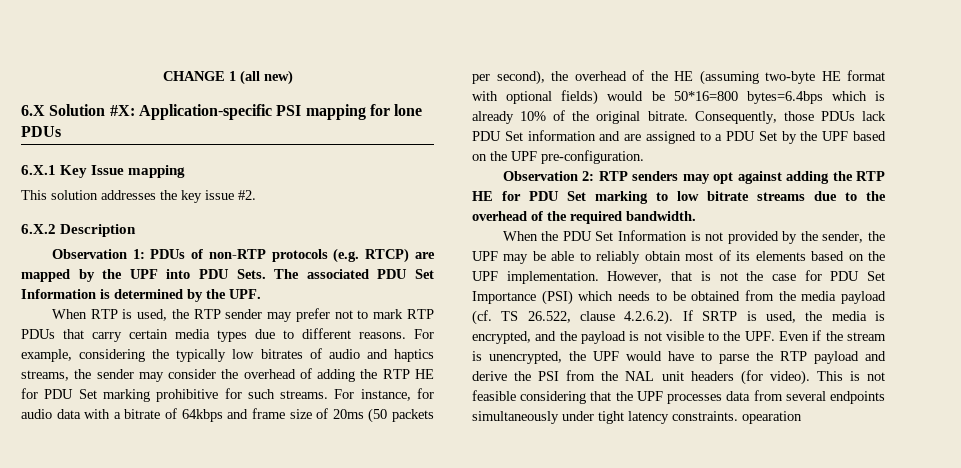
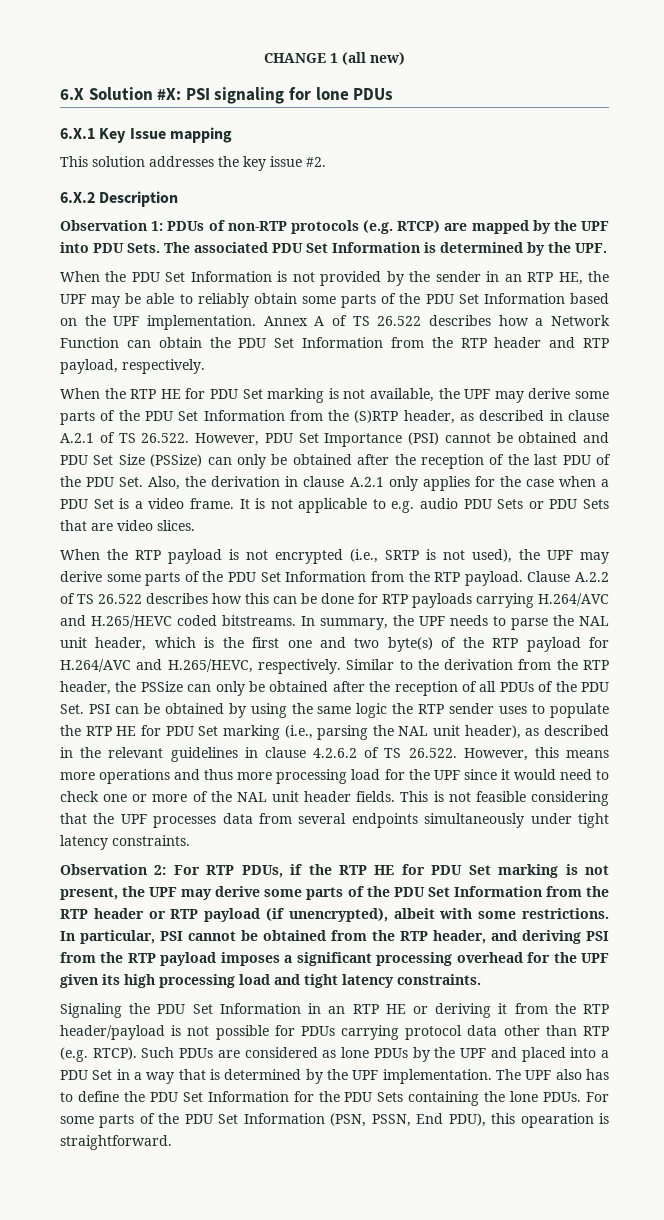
[138,104,366,120] Application-specific PSI mapping -> [185,87,285,104] PSI signaling
[51,308,434,322] [21,328,434,342] [21,348,434,362] [21,368,434,382] [21,388,435,402] [21,408,435,423] [472,70,885,85] [472,90,885,105] [472,110,886,124] [472,130,886,144] [472,150,644,164] [502,171,885,184] [472,191,886,204] [472,211,696,224] // When RTP is used, the RTP sender may prefer not to mark RTP PDUs that carry certain media types due to different reasons. For example, considering the typically low bitrates of audio and haptics streams, the sender may consider the overhead of adding the RTP HE for PDU Set marking prohibitive for such streams. For instance, for audio data with a bitrate of 64kbps and frame size of 20ms (50 packets per second), the overhead of the HE (assuming two-byte HE format with optional fields) would be 50*16=800 bytes=6.4bps which is already 10% of the original bitrate. Consequently, those PDUs lack PDU Set information and are assigned to a PDU Set by the UPF based on the UPF pre-configuration. // Observation 2: RTP senders may opt against adding the RTP HE for PDU Set marking to low bitrate streams due to the overhead of the required bandwidth. -> (607, 248) none
[822,231,864,243] sender, -> [435,271,583,285] sender in an RTP HE,
[685,250,806,261] most of its elements -> [302,293,565,308] some parts of the PDU Set Information
[607,270,885,283] [472,290,886,305] [472,310,885,325] [472,330,887,344] [472,351,886,364] [472,370,810,385] However, that is not the case for PDU Set Importance (PSI) which needs to be obtained from the media payload (cf. TS 26.522, clause 4.2.6.2). If SRTP is used, the media is encrypted, and the payload is not visible to the UPF. Even if the stream is unencrypted, the UPF would have to parse the RTP payload and derive the PSI from the NAL unit headers (for video). -> [263,315,611,326] [60,337,609,348] [60,359,205,374] [60,388,610,403] [60,410,610,425] [60,432,609,447] [60,454,611,469] [60,476,609,491] [60,498,609,513] [60,520,195,531] [60,549,609,564] [60,571,610,586] [60,593,609,608] [60,615,609,630] [60,637,610,652] [60,659,609,674] [60,681,609,696] [60,703,609,718] [60,725,610,740] [60,747,610,762] [60,769,609,784] [60,791,396,802] Annex A of TS 26.522 describes how a Network Function can obtain the PDU Set Information from the RTP header and RTP payload, respectively. // When the RTP HE for PDU Set marking is not available, the UPF may derive some parts of the PDU Set Information from the (S)RTP header, as described in clause A.2.1 of TS 26.522. However, PDU Set Importance (PSI) cannot be obtained and PDU Set Size (PSSize) can only be obtained after the reception of the last PDU of the PDU Set. Also, the derivation in clause A.2.1 only applies for the case when a PDU Set is a video frame. It is not applicable to e.g. audio PDU Sets or PDU Sets that are video slices. // When the RTP payload is not encrypted (i.e., SRTP is not used), the UPF may derive some parts of the PDU Set Information from the RTP payload. Clause A.2.2 of TS 26.522 describes how this can be done for RTP payloads carrying H.264/AVC and H.265/HEVC coded bitstreams. In summary, the UPF needs to parse the NAL unit header, which is the first one and two byte(s) of the RTP payload for H.264/AVC and H.265/HEVC, respectively. Similar to the derivation from the RTP header, the PSSize can only be obtained after the reception of all PDUs of the PDU Set. PSI can be obtained by using the same logic the RTP sender uses to populate the RTP HE for PDU Set marking (i.e., parsing the NAL unit header), as described in the relevant guidelines in clause 4.2.6.2 of TS 26.522. However, this means more operations and thus more processing load for the UPF since it would need to check one or more of the NAL unit header fields.
[742,411,802,424] opearation -> [60,864,610,878] [60,886,610,900] [60,908,609,922] [60,930,609,944] [60,952,609,966] [60,974,481,988] [60,1003,609,1018] [60,1025,609,1040] [60,1047,610,1062] [60,1069,609,1084] [60,1091,610,1106] [60,1113,609,1128] [60,1135,172,1150] // Observation 2: For RTP PDUs, if the RTP HE for PDU Set marking is not present, the UPF may derive some parts of the PDU Set Information from the RTP header or RTP payload (if unencrypted), albeit with some restrictions. In particular, PSI cannot be obtained from the RTP header, and deriving PSI from the RTP payload imposes a significant processing overhead for the UPF given its high processing load and tight latency constraints. // Signaling the PDU Set Information in an RTP HE or deriving it from the RTP header/payload is not possible for PDUs carrying protocol data other than RTP (e.g. RTCP). Such PDUs are considered as lone PDUs by the UPF and placed into a PDU Set in a way that is determined by the UPF implementation. The UPF also has to define the PDU Set Information for the PDU Sets containing the lone PDUs. For some parts of the PDU Set Information (PSN, PSSN, End PDU), this opearation is straightforward.

